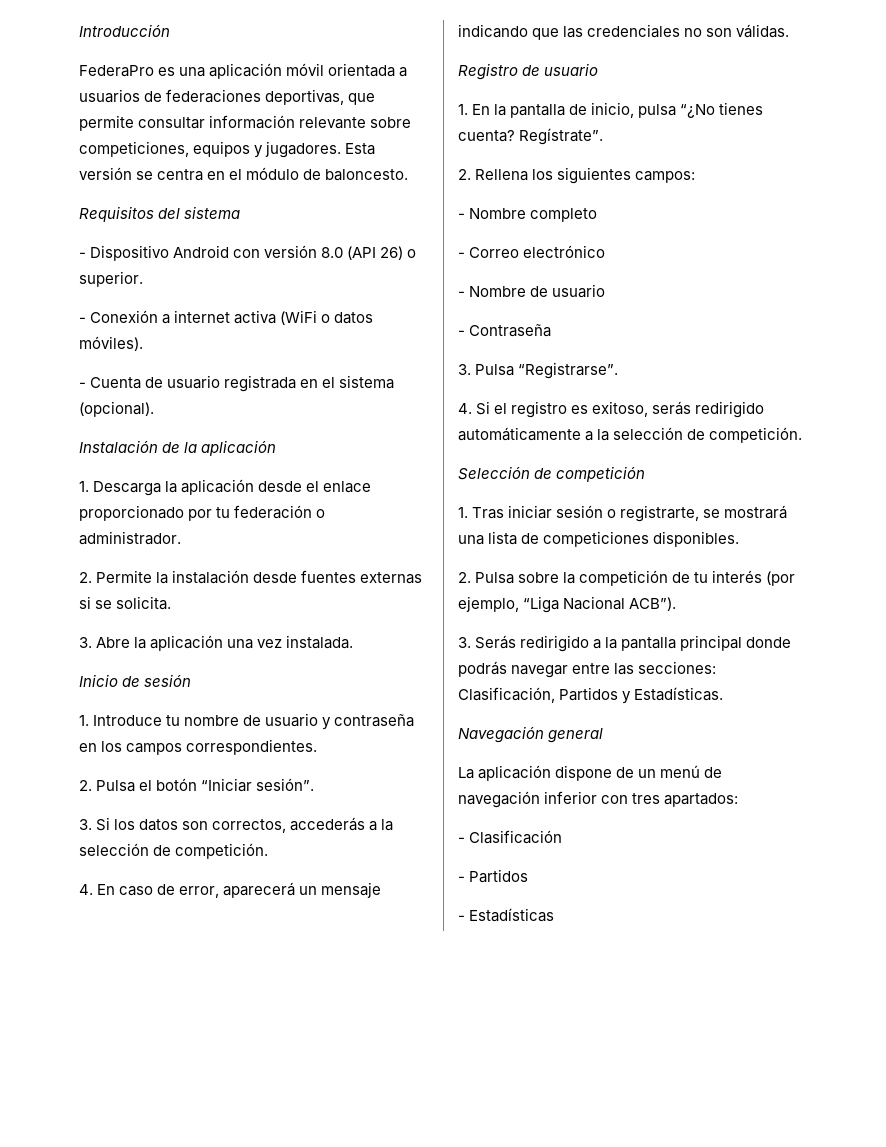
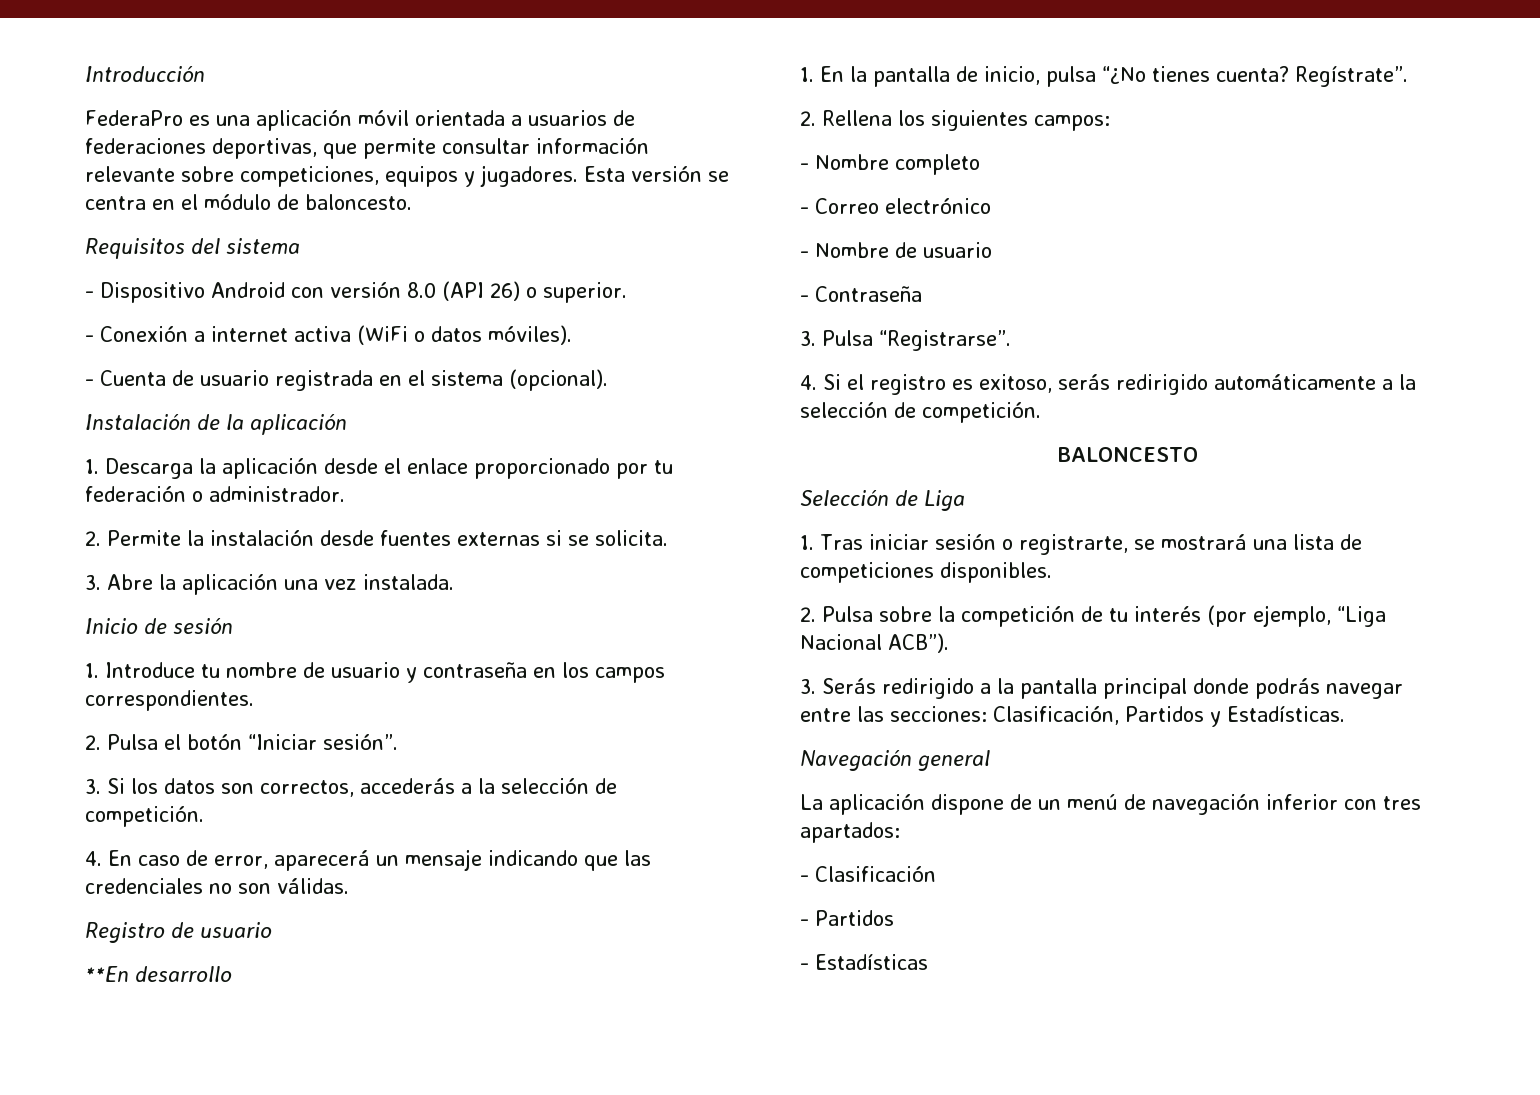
(599, 69) none -> [85,966,232,982] // **En desarrollo
(803, 435) none -> [1057,447,1198,462] // BALONCESTO
[556,466,646,482] competición -> [924,490,965,511] Liga

